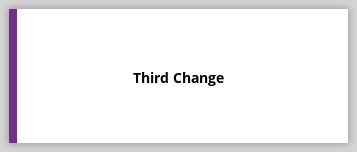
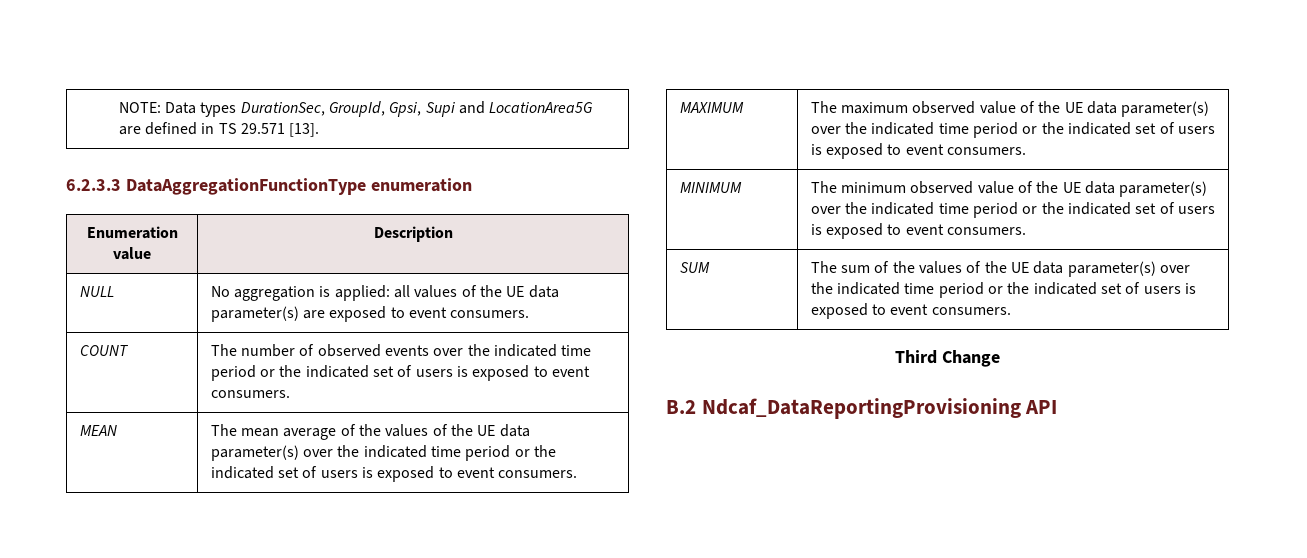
(133, 77) none -> [118,101,594,117] [118,122,320,137] [66,178,472,195] [86,226,178,239] [113,247,151,260] [373,226,453,242] [79,286,114,297] [210,285,559,301] [210,306,530,322] [79,345,129,356] [210,344,592,357] [210,365,590,381] [210,390,290,398] [79,425,117,436] [210,424,530,440] [210,445,557,461] [210,466,578,482] [679,102,744,113] [810,101,1210,117] [810,122,1215,138] [810,143,1027,159] [679,182,742,193] [810,181,1208,197] [810,202,1215,218] [810,223,1027,239] [679,262,710,273] [810,261,1190,277] [810,282,1196,298] [810,303,1011,319] NOTE: Data types DurationSec, GroupId, Gpsi, Supi and LocationArea5G are defined in TS 29.571 [13]. // 6.2.3.3 DataAggregationFunctionType enumeration // Enumeration value | Description // NULL | No aggregation is applied: all values of the UE data parameter(s) are exposed to event consumers. // COUNT | The number of observed events over the indicated time period or the indicated set of users is exposed to event consumers. // MEAN | The mean average of the values of the UE data parameter(s) over the indicated time period or the indicated set of users is exposed to event consumers. // MAXIMUM | The maximum observed value of the UE data parameter(s) over the indicated time period or the indicated set of users is exposed to event consumers. // MINIMUM | The minimum observed value of the UE data parameter(s) over the indicated time period or the indicated set of users is exposed to event consumers. // SUM | The sum of the values of the UE data parameter(s) over the indicated time period or the indicated set of users is exposed to event consumers. //
(224, 79) none -> [666,398,1058,419] // B.2 Ndcaf_DataReportingProvisioning API

